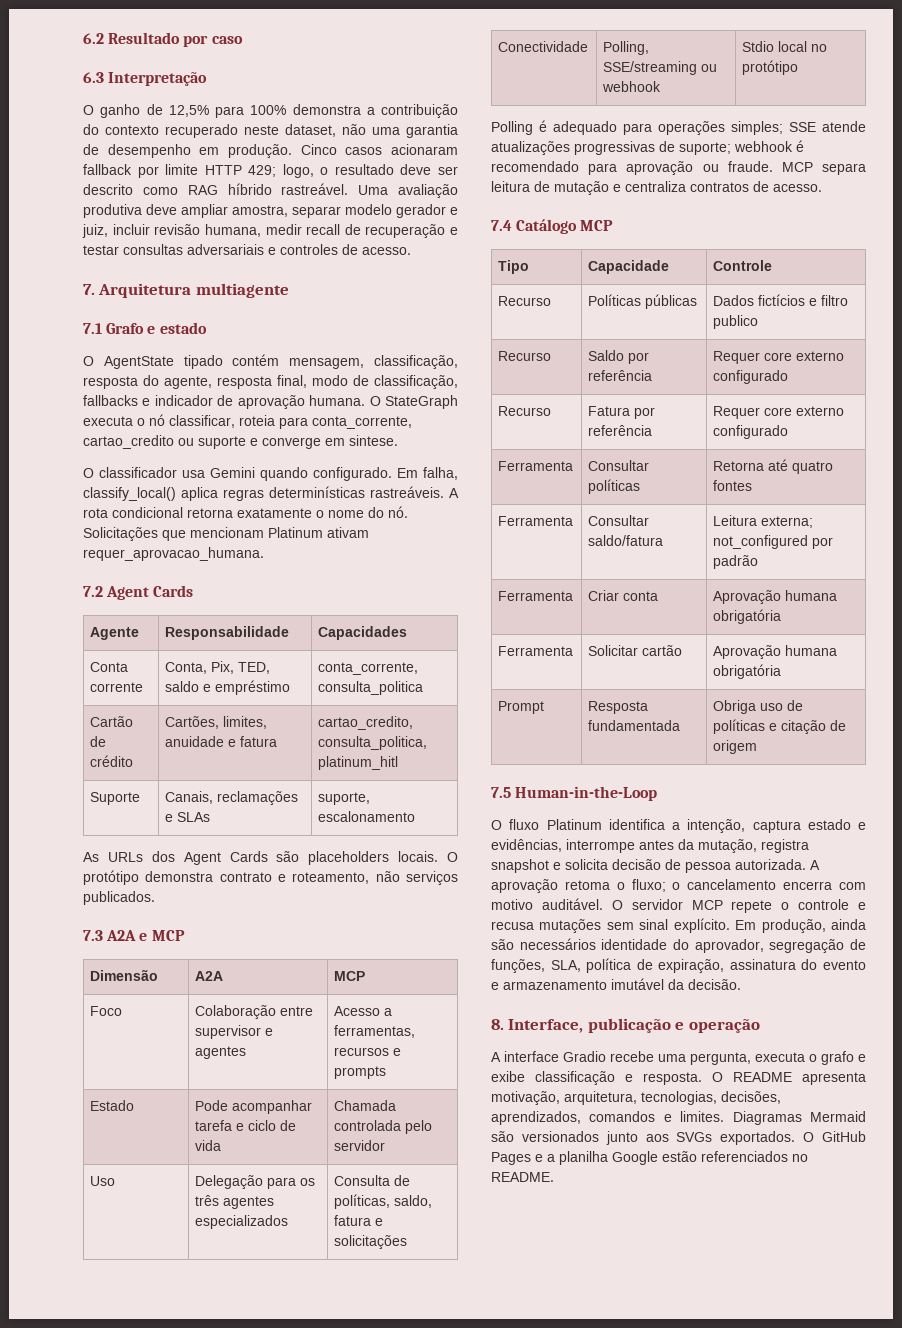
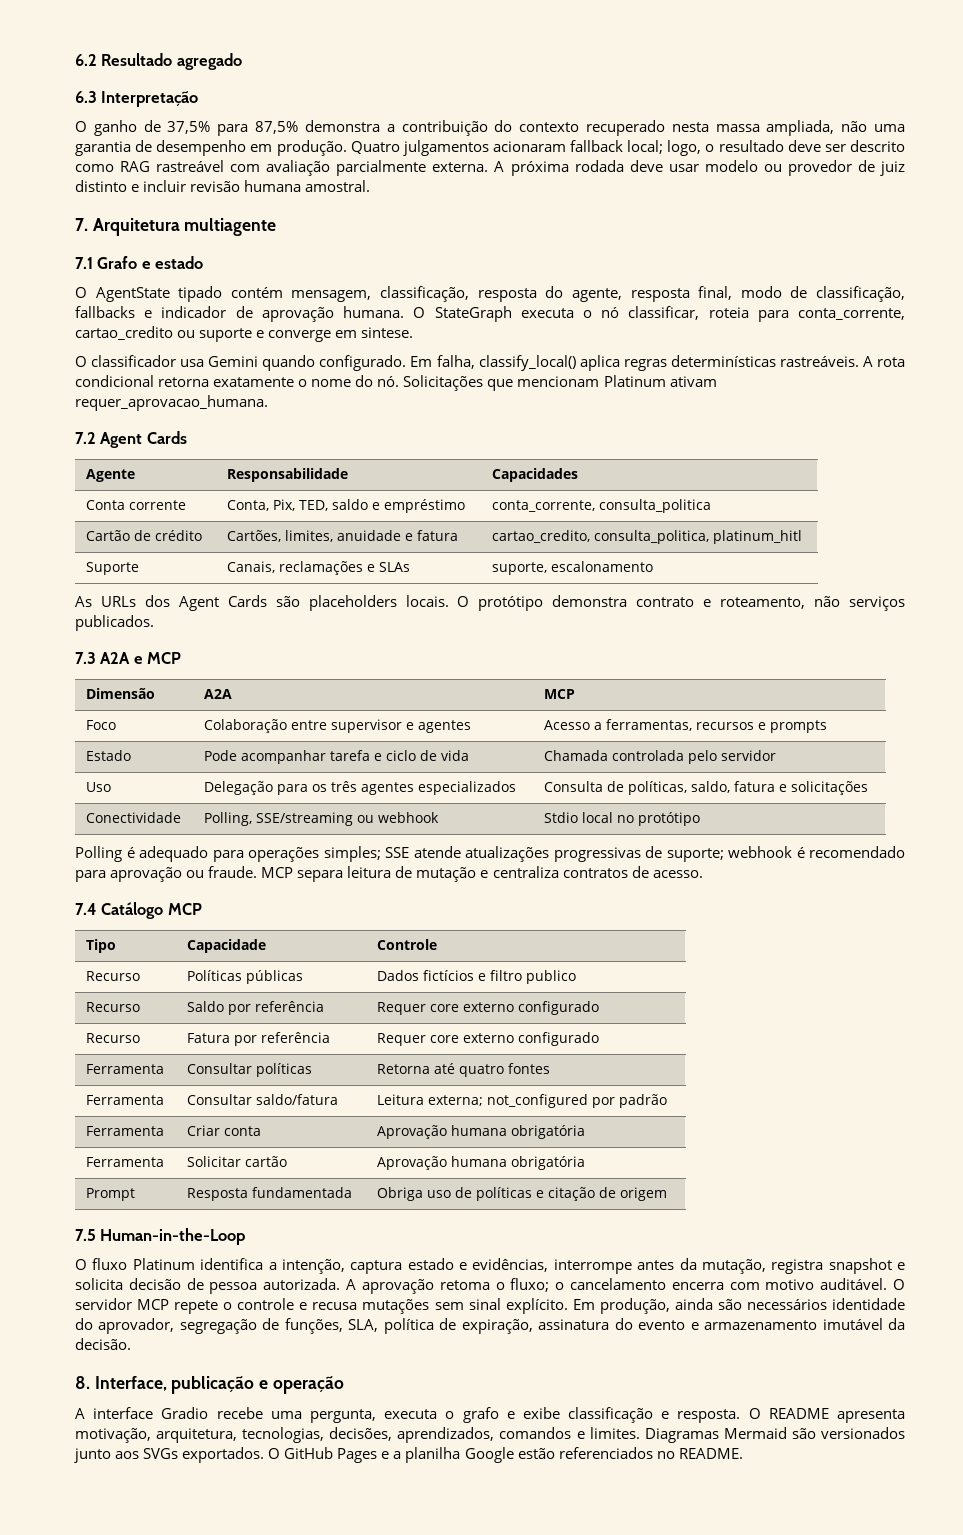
[183,35,243,47] por caso -> [176,53,242,70] agregado
[168,105,287,118] 12,5% para 100% -> [167,121,299,136] 37,5% para 87,5%
[244,124,336,137] neste dataset, -> [671,120,835,136] nesta massa ampliada,
[300,144,458,155] [83,164,277,178] Cinco casos acionaram fallback por limite HTTP 429; -> [350,140,664,156] Quatro julgamentos acionaram fallback local;
[227,183,458,198] [83,204,458,218] [82,224,458,238] [83,244,411,255] híbrido rastreável. Uma avaliação produtiva deve ampliar amostra, separar modelo gerador e juiz, incluir revisão humana, medir recall de recuperação e testar consultas adversariais e controles de acesso. -> [156,160,905,176] [75,180,371,192] rastreável com avaliação parcialmente externa. A próxima rodada deve usar modelo ou provedor de juiz distinto e incluir revisão humana amostral.

